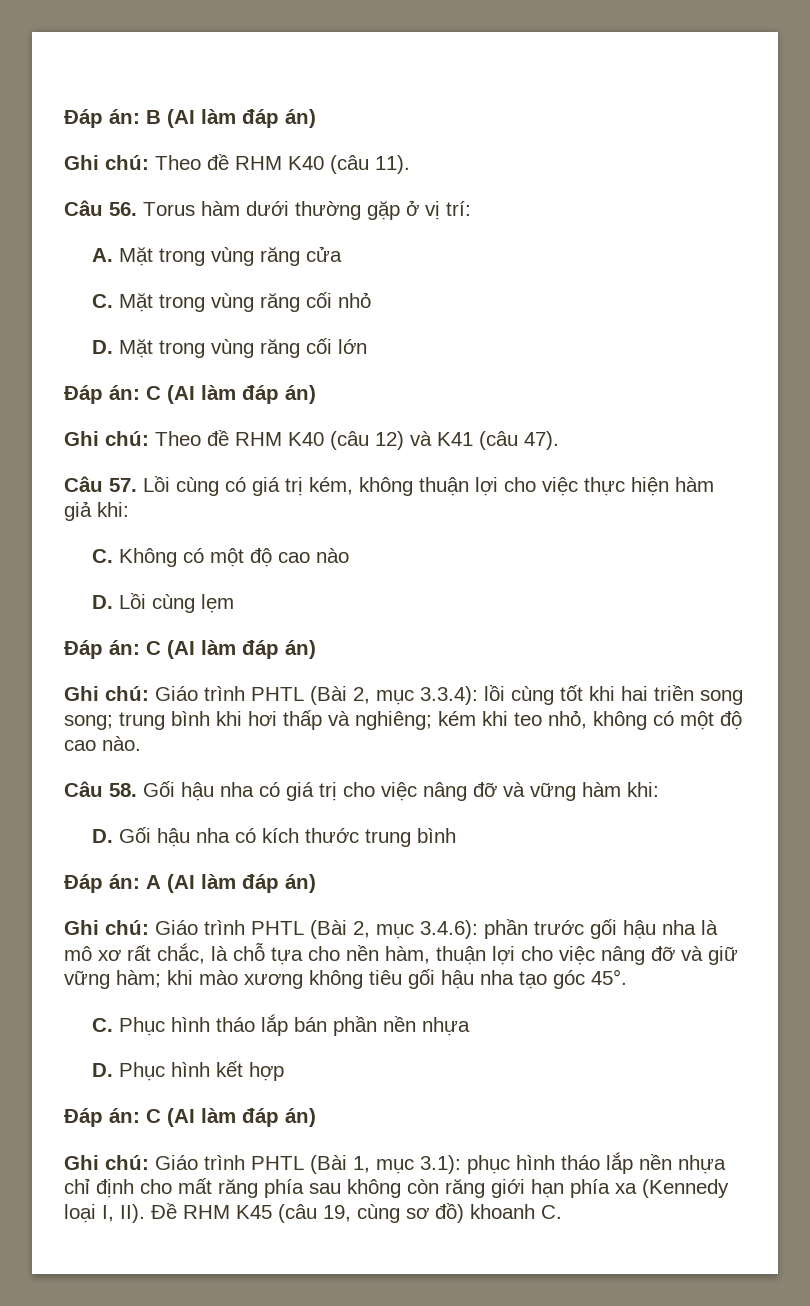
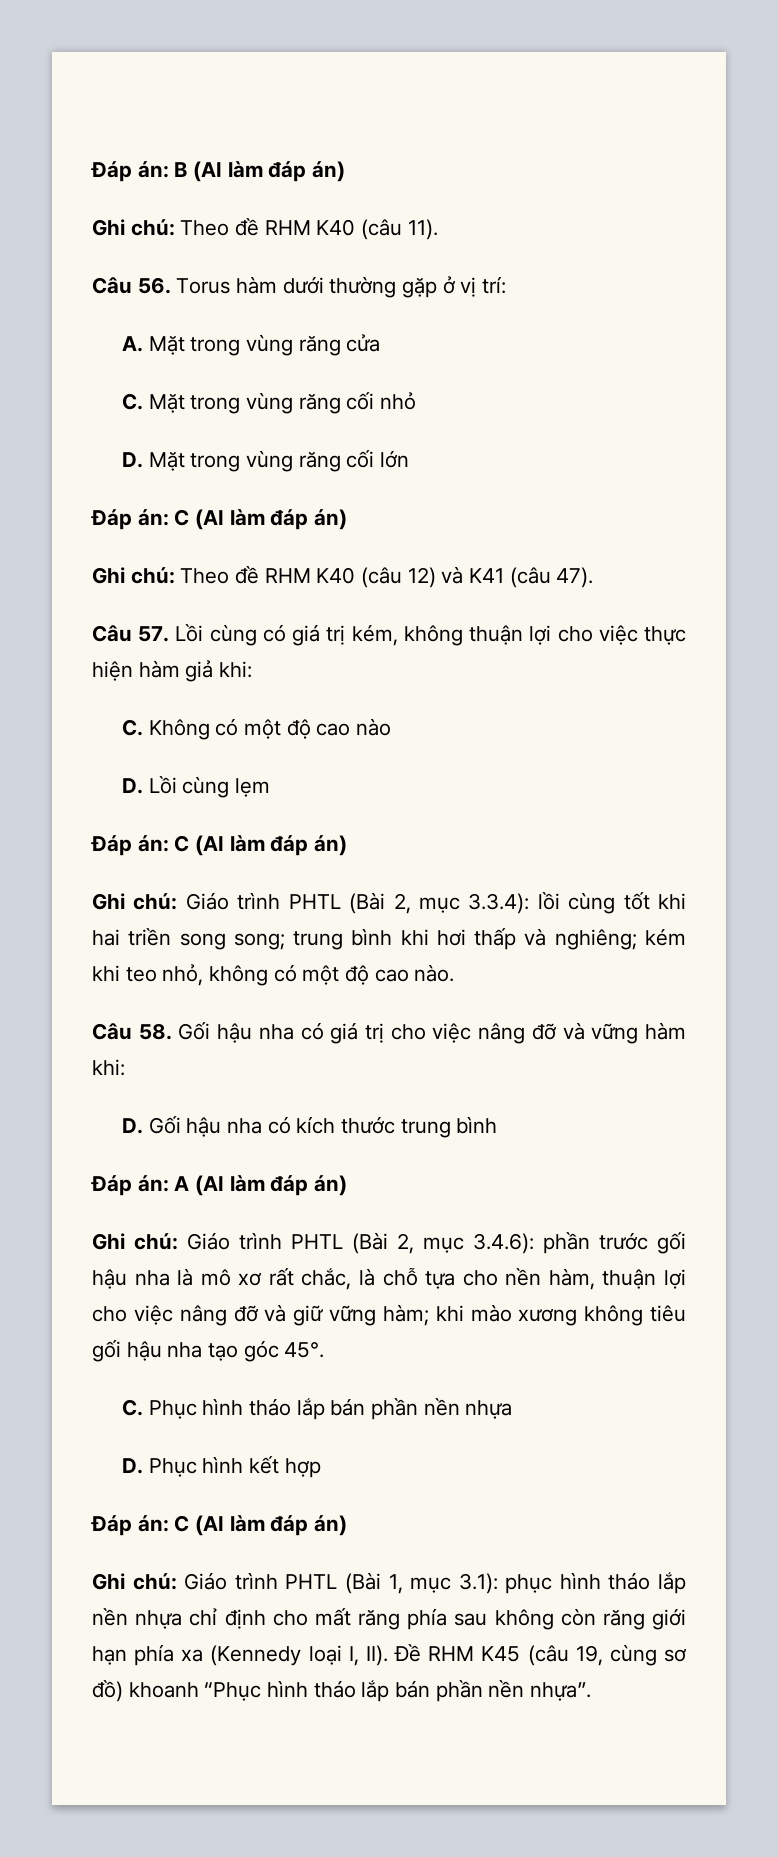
[541,1205,562,1219] C. -> [204,1680,592,1702] “Phục hình tháo lắp bán phần nền nhựa”.

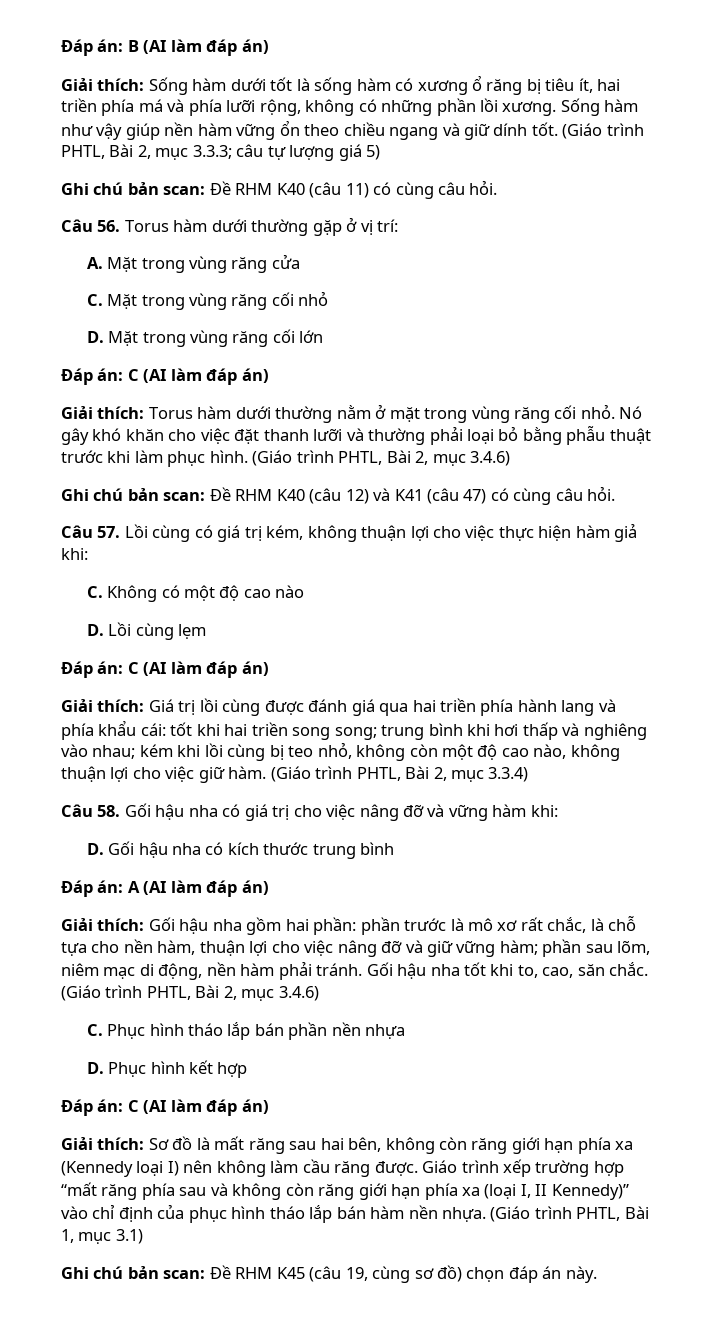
[92,218,438,240] Ghi chú: Theo đề RHM K40 (câu 11). -> [61,75,621,95] [61,98,639,116] [61,120,644,140] [61,144,381,161] [61,180,498,199] Giải thích: Sống hàm dưới tốt là sống hàm có xương ổ răng bị tiêu ít, hai triền phía má và phía lưỡi rộng, không có những phần lồi xương. Sống hàm như vậy giúp nền hàm vững ổn theo chiều ngang và giữ dính tốt. (Giáo trình PHTL, Bài 2, mục 3.3.3; câu tự lượng giá 5) // Ghi chú bản scan: Đề RHM K40 (câu 11) có cùng câu hỏi.
[92,566,260,584] Ghi chú: Theo đề -> [61,404,643,423] [61,426,651,445] [61,450,511,467] [61,487,231,501] Giải thích: Torus hàm dưới thường nằm ở mặt trong vùng răng cối nhỏ. Nó gây khó khăn cho việc đặt thanh lưỡi và thường phải loại bỏ bằng phẫu thuật trước khi làm phục hình. (Giáo trình PHTL, Bài 2, mục 3.4.6) // Ghi chú bản scan: Đề
[556,567,594,588] 47). -> [463,486,616,505] 47) có cùng câu hỏi.
[92,892,616,914] Ghi chú: Giáo trình PHTL (Bài 2, mục 3.3.4): lồi cùng -> [61,698,616,716] [61,720,166,740] Giải thích: Giá trị lồi cùng được đánh giá qua hai triền phía hành lang và phía khẩu cái:
[554,928,686,950] [92,965,120,981] nghiêng; kém khi -> [583,723,647,740] [61,743,284,761] nghiêng vào nhau; kém khi lồi cùng bị
[273,964,455,985] có một độ cao nào. -> [409,744,620,761] [61,766,529,783] còn một độ cao nào, không thuận lợi cho việc giữ hàm. (Giáo trình PHTL, Bài 2, mục 3.3.4)
[92,1232,686,1254] [92,1269,170,1289] Ghi chú: Giáo trình PHTL (Bài 2, mục 3.4.6): phần trước gối hậu nha -> [61,917,447,935] Giải thích: Gối hậu nha gồm hai phần: phần trước
[435,1304,686,1326] [92,1340,325,1362] khi mào xương không tiêu gối hậu nha tạo góc 45°. -> [542,939,651,957] [61,961,649,980] [61,985,319,1001] phần sau lõm, niêm mạc di động, nền hàm phải tránh. Gối hậu nha tốt khi to, cao, săn chắc. (Giáo trình PHTL, Bài 2, mục 3.4.6)
[92,1572,686,1594] [92,1608,488,1630] Ghi chú: Giáo trình PHTL (Bài 1, mục 3.1): phục hình tháo lắp nền nhựa chỉ định cho mất răng phía sau -> [61,1136,382,1154] Giải thích: Sơ đồ là mất răng sau hai bên,
[348,1645,388,1666] I, II). -> [167,1159,624,1177] [61,1182,629,1200] [61,1204,649,1223] [61,1229,143,1244] [61,1266,206,1279] I) nên không làm cầu răng được. Giáo trình xếp trường hợp “mất răng phía sau và không còn răng giới hạn phía xa (loại I, II Kennedy)” vào chỉ định của phục hình tháo lắp bán hàm nền nhựa. (Giáo trình PHTL, Bài 1, mục 3.1) // Ghi chú bản scan:
[128,1680,592,1702] khoanh “Phục hình tháo lắp bán phần nền nhựa”. -> [466,1266,597,1283] chọn đáp án này.

